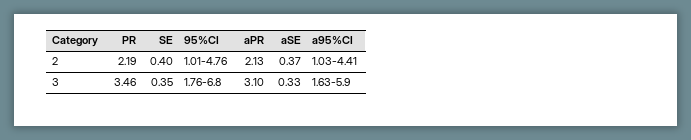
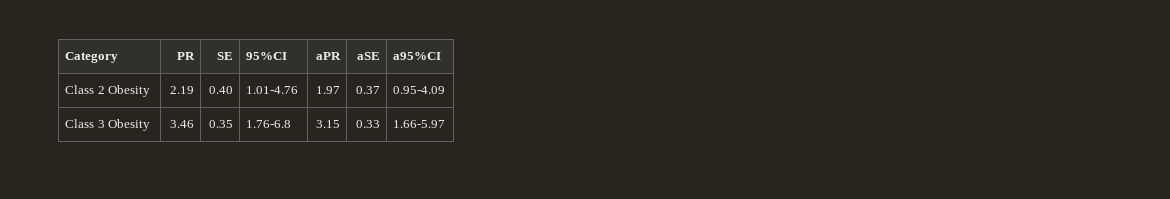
(354, 40) none -> [65,85,95,94] Class
(59, 61) none -> [108,85,151,97] Obesity
[244,57,264,65] 2.13 -> [315,86,340,94] 1.97
[312,57,358,65] 1.03-4.41 // -> [393,86,446,94] [65,119,95,128] 0.95-4.09 // Class
(60, 82) none -> [108,119,151,131] Obesity
[243,78,264,86] 3.10 -> [315,120,340,128] 3.15
[312,78,351,86] 1.63-5.9 -> [393,120,446,128] 1.66-5.97

